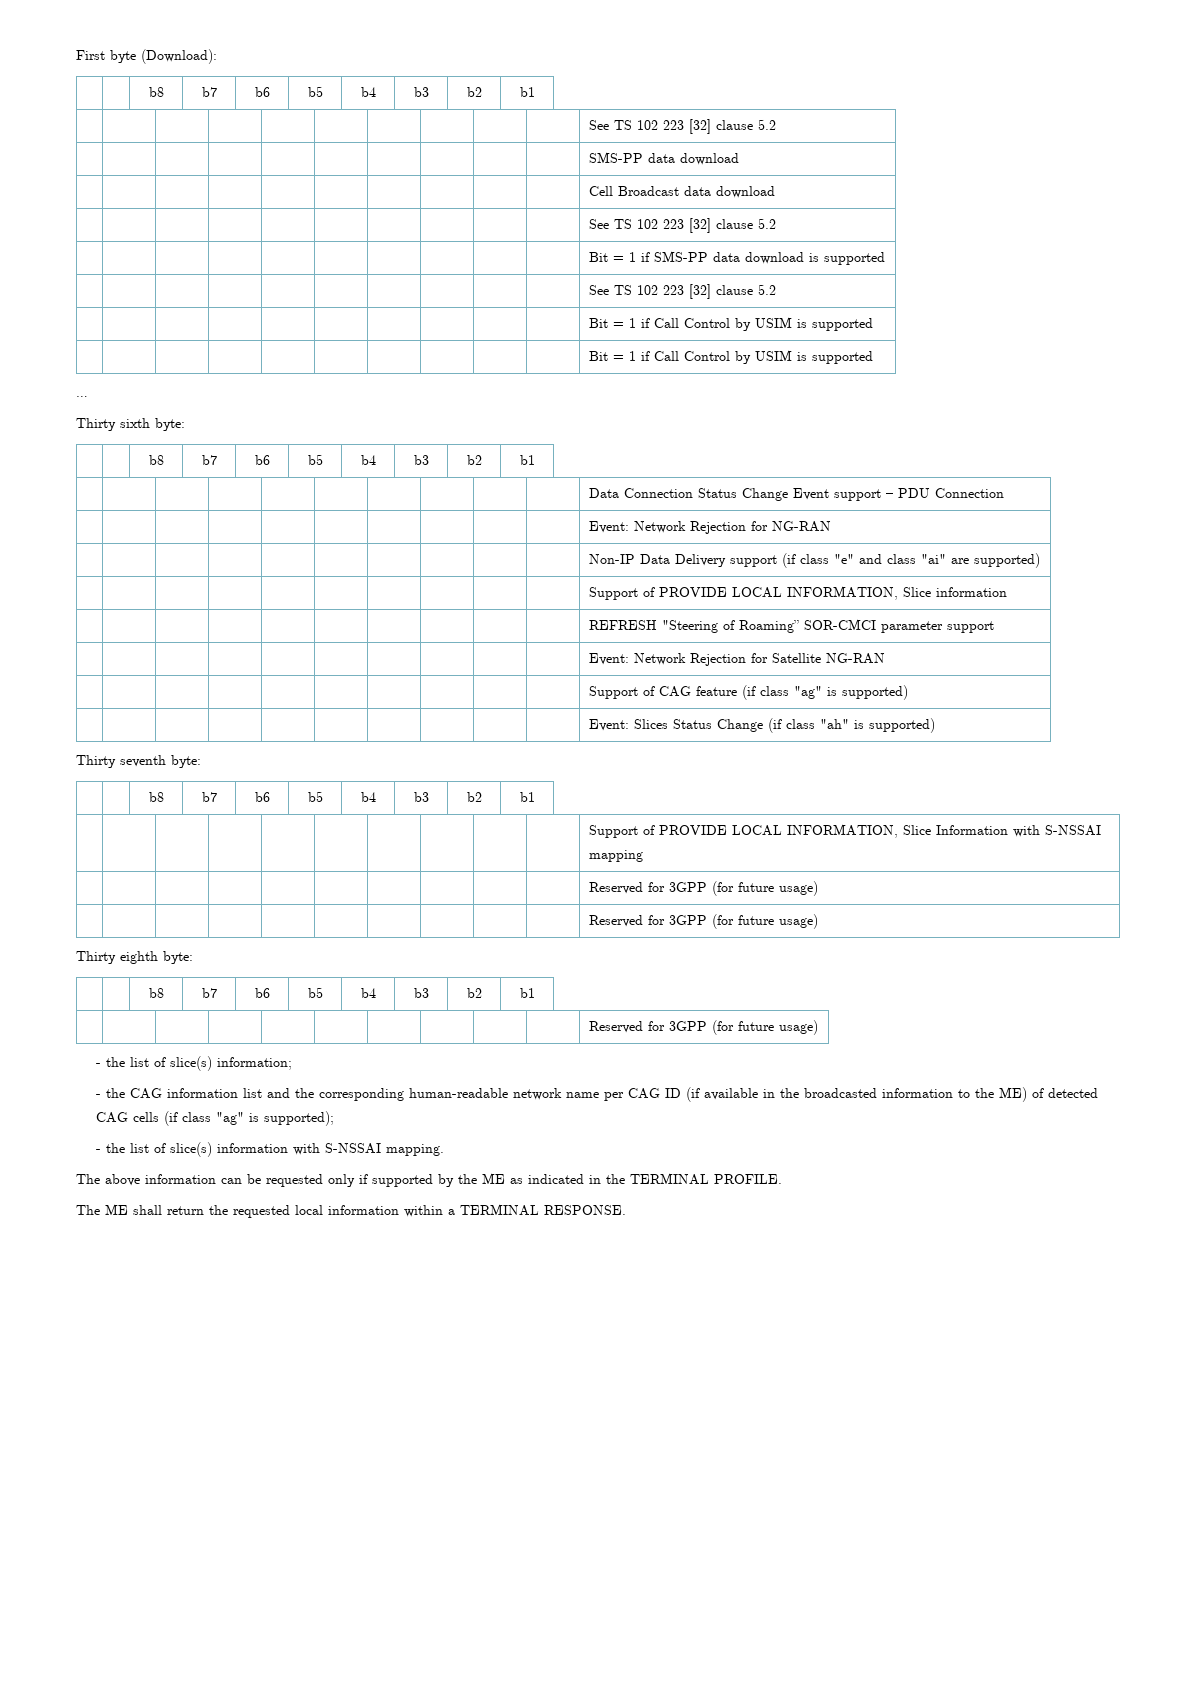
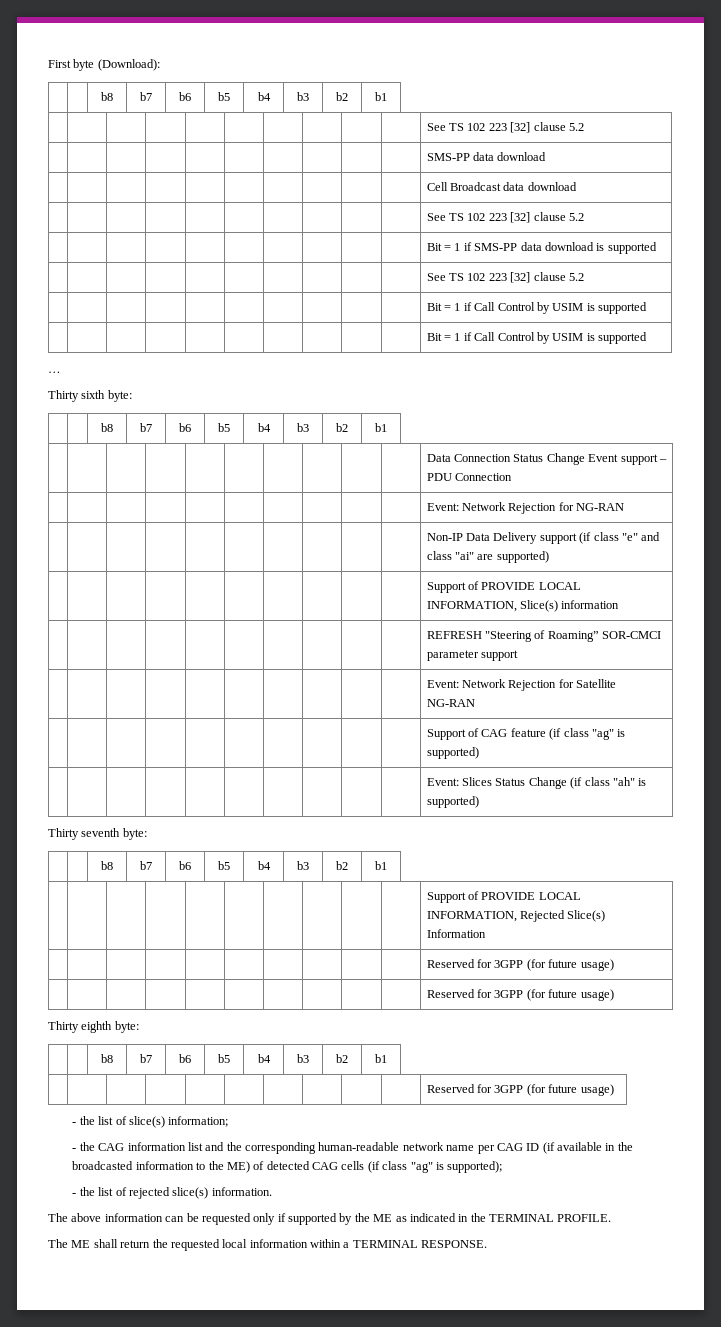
[902,587,931,597] Slice -> [520,600,559,612] Slice(s)
[902,825,931,835] Slice -> [520,910,606,922] Rejected Slice(s)
[1012,825,1101,837] [588,850,643,862] with S-NSSAI mapping -> (486, 933) none
[170,1142,445,1157] slice(s) information with S-NSSAI mapping. -> [128,1187,272,1199] rejected slice(s) information.

